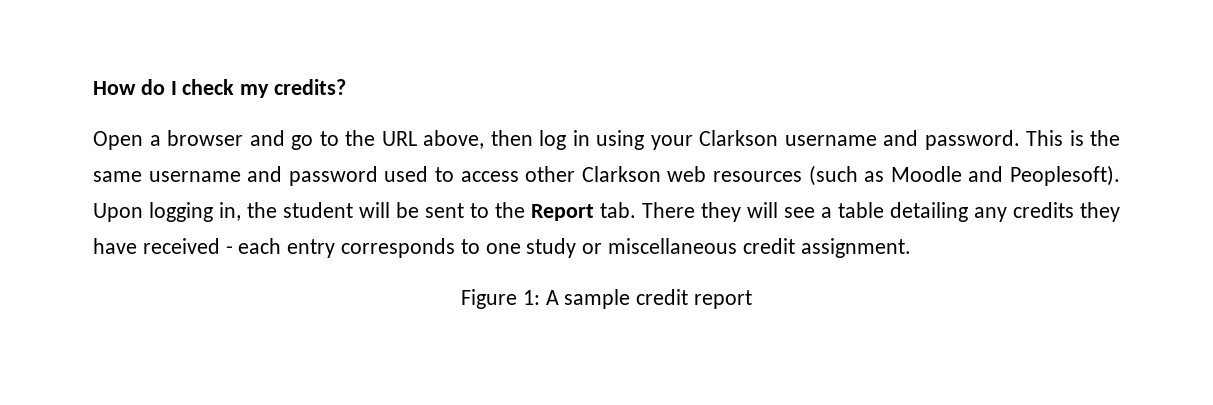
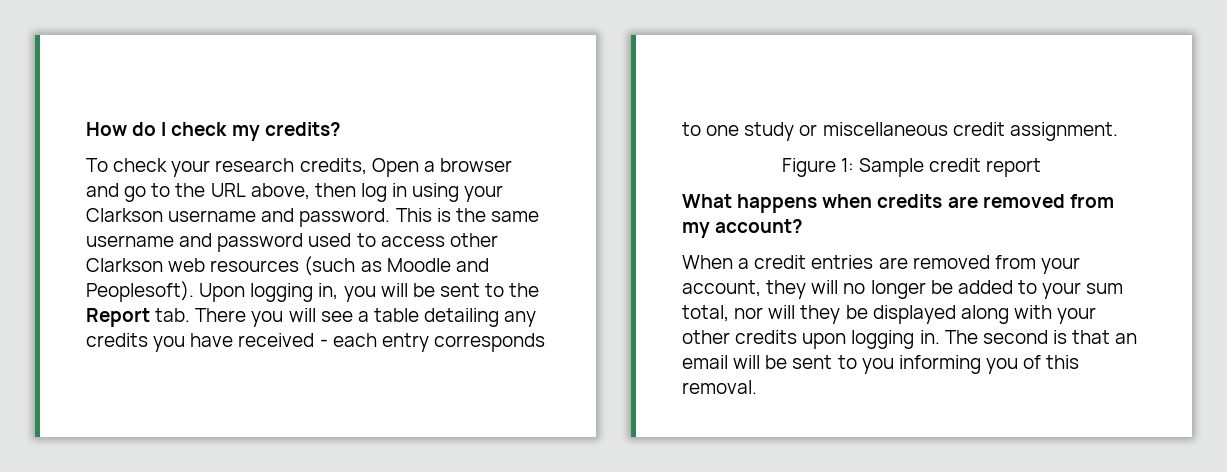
(347, 87) none -> [86,158,367,177] To check your research credits,
[247,202,353,218] the student -> [343,286,376,302] you
[701,202,741,222] they -> [251,311,284,327] you
[1080,202,1120,222] they -> [153,336,186,352] you
[545,289,631,309] A sample -> [859,158,924,177] Sample
(753, 299) none -> [682,194,1114,213] [682,219,804,238] [682,255,1080,274] [682,280,1124,299] [682,305,1097,324] [682,330,1138,349] [682,355,1080,374] [682,380,757,394] // What happens when credits are removed from my account? // When a credit entries are removed from your account, they will no longer be added to your sum total, nor will they be displayed along with your other credits upon logging in. The second is that an email will be sent to you informing you of this removal.

